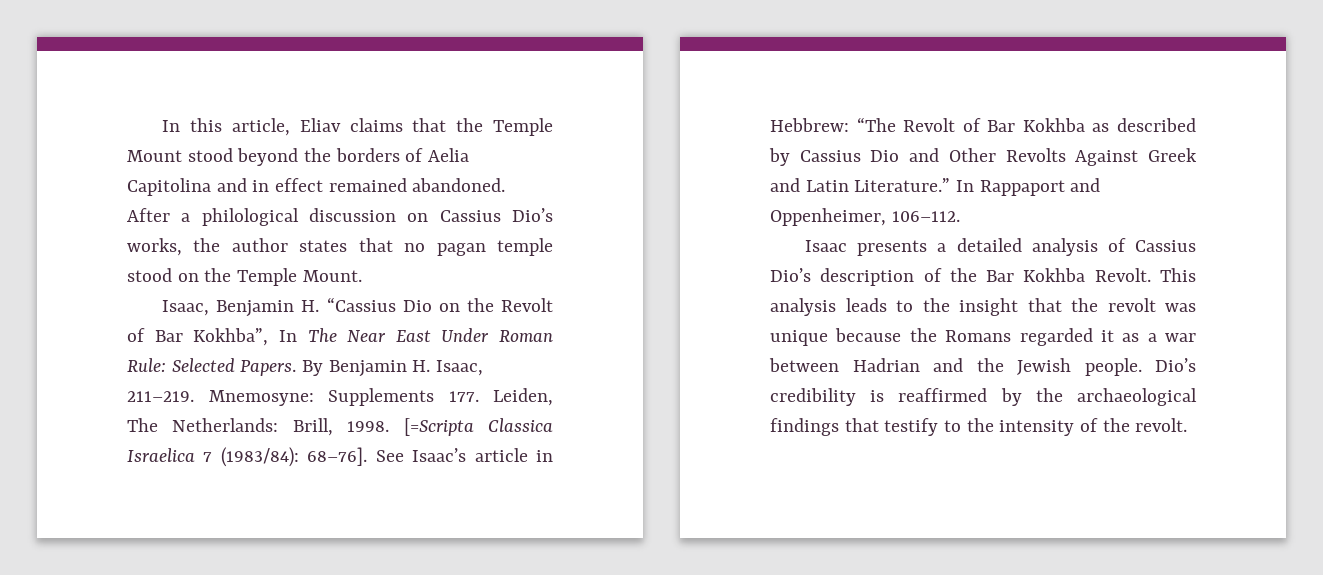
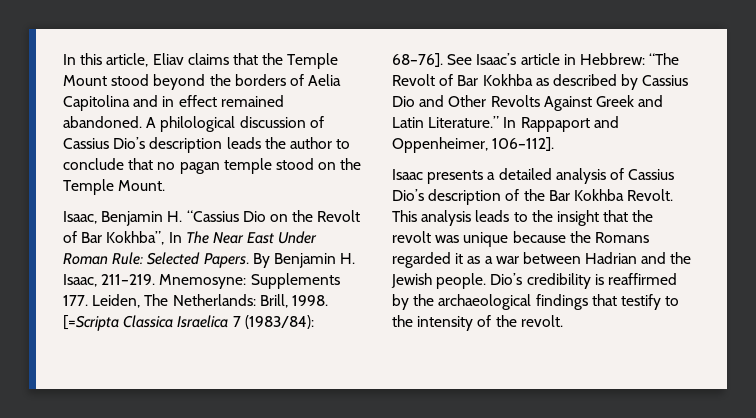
[127,208,191,222] After a -> [146,117,157,128] A
[407,208,553,222] [127,238,348,256] on Cassius Dio’s works, the author states -> [309,116,324,128] [63,137,351,153] [63,158,124,170] of Cassius Dio’s description leads the author to conclude
[891,211,960,222] 106–112. -> [492,137,555,151] 106–112].

